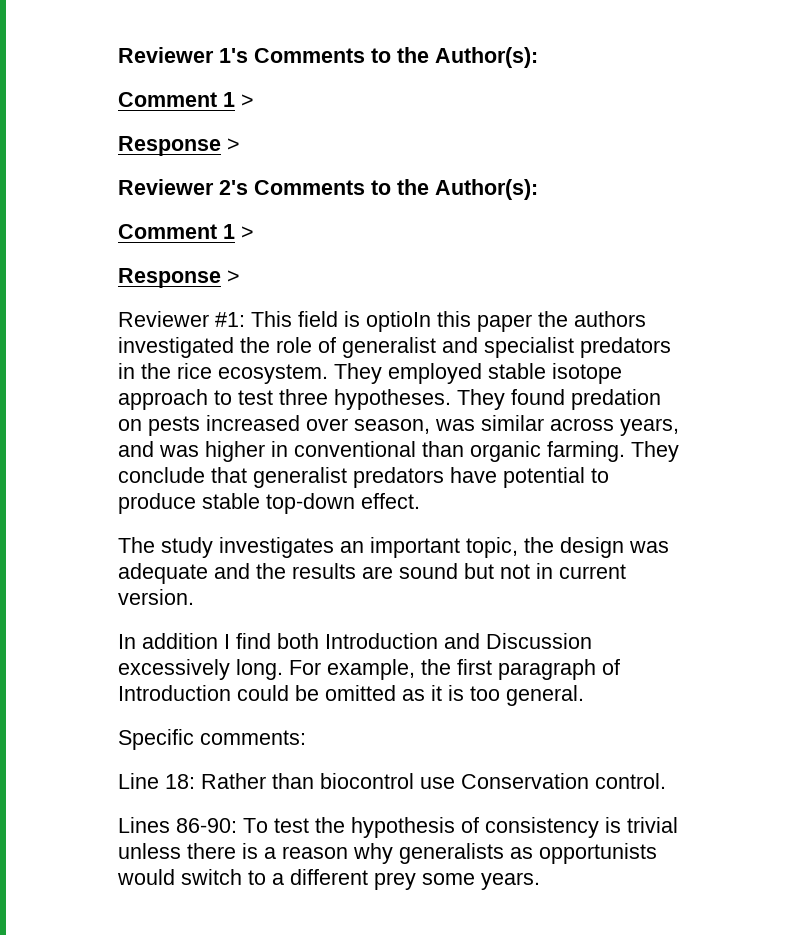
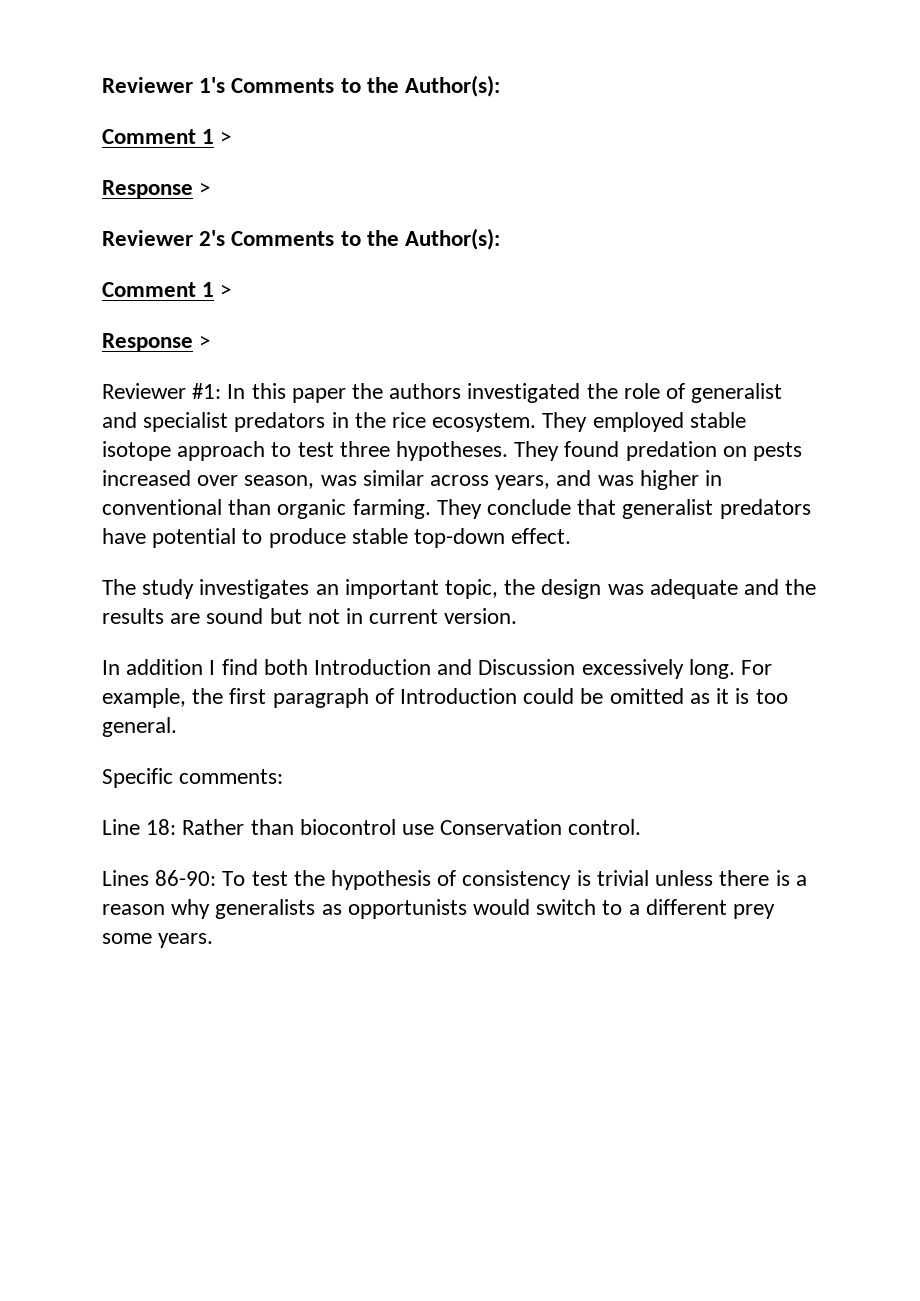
[251,311,431,332] This field is optioIn -> [227,384,246,399] In

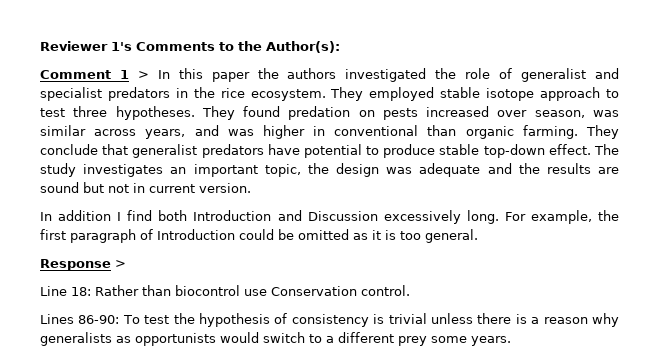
[102,180,211,199] [102,228,501,250] [102,282,232,297] [102,333,211,352] [102,383,222,399] // Response > // Reviewer 2's Comments to the Author(s): // Comment 1 > // Response > // Reviewer #1: -> (149, 75) none
(572, 536) // -> (591, 149) none
[102,768,284,788] Specific comments: -> [40,259,126,271] Response >

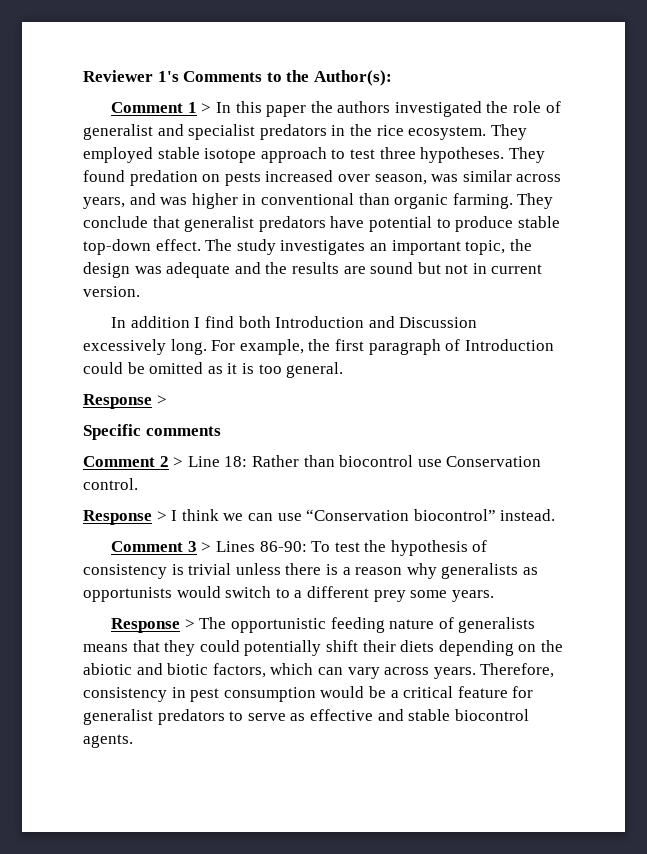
(126, 264) none -> [83,424,221,440] [83,456,184,467] Specific comments // Comment 2 >
(410, 290) none -> [83,509,556,525] [111,541,212,552] Response > I think we can use “Conservation biocontrol” instead. // Comment 3 >
(511, 341) none -> [111,617,536,633] [83,640,563,656] [83,663,555,679] [83,686,534,702] [83,709,529,725] [83,734,133,748] // Response > The opportunistic feeding nature of generalists means that they could potentially shift their diets depending on the abiotic and biotic factors, which can vary across years. Therefore, consistency in pest consumption would be a critical feature for generalist predators to serve as effective and stable biocontrol agents.

